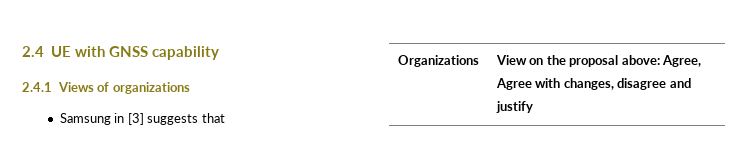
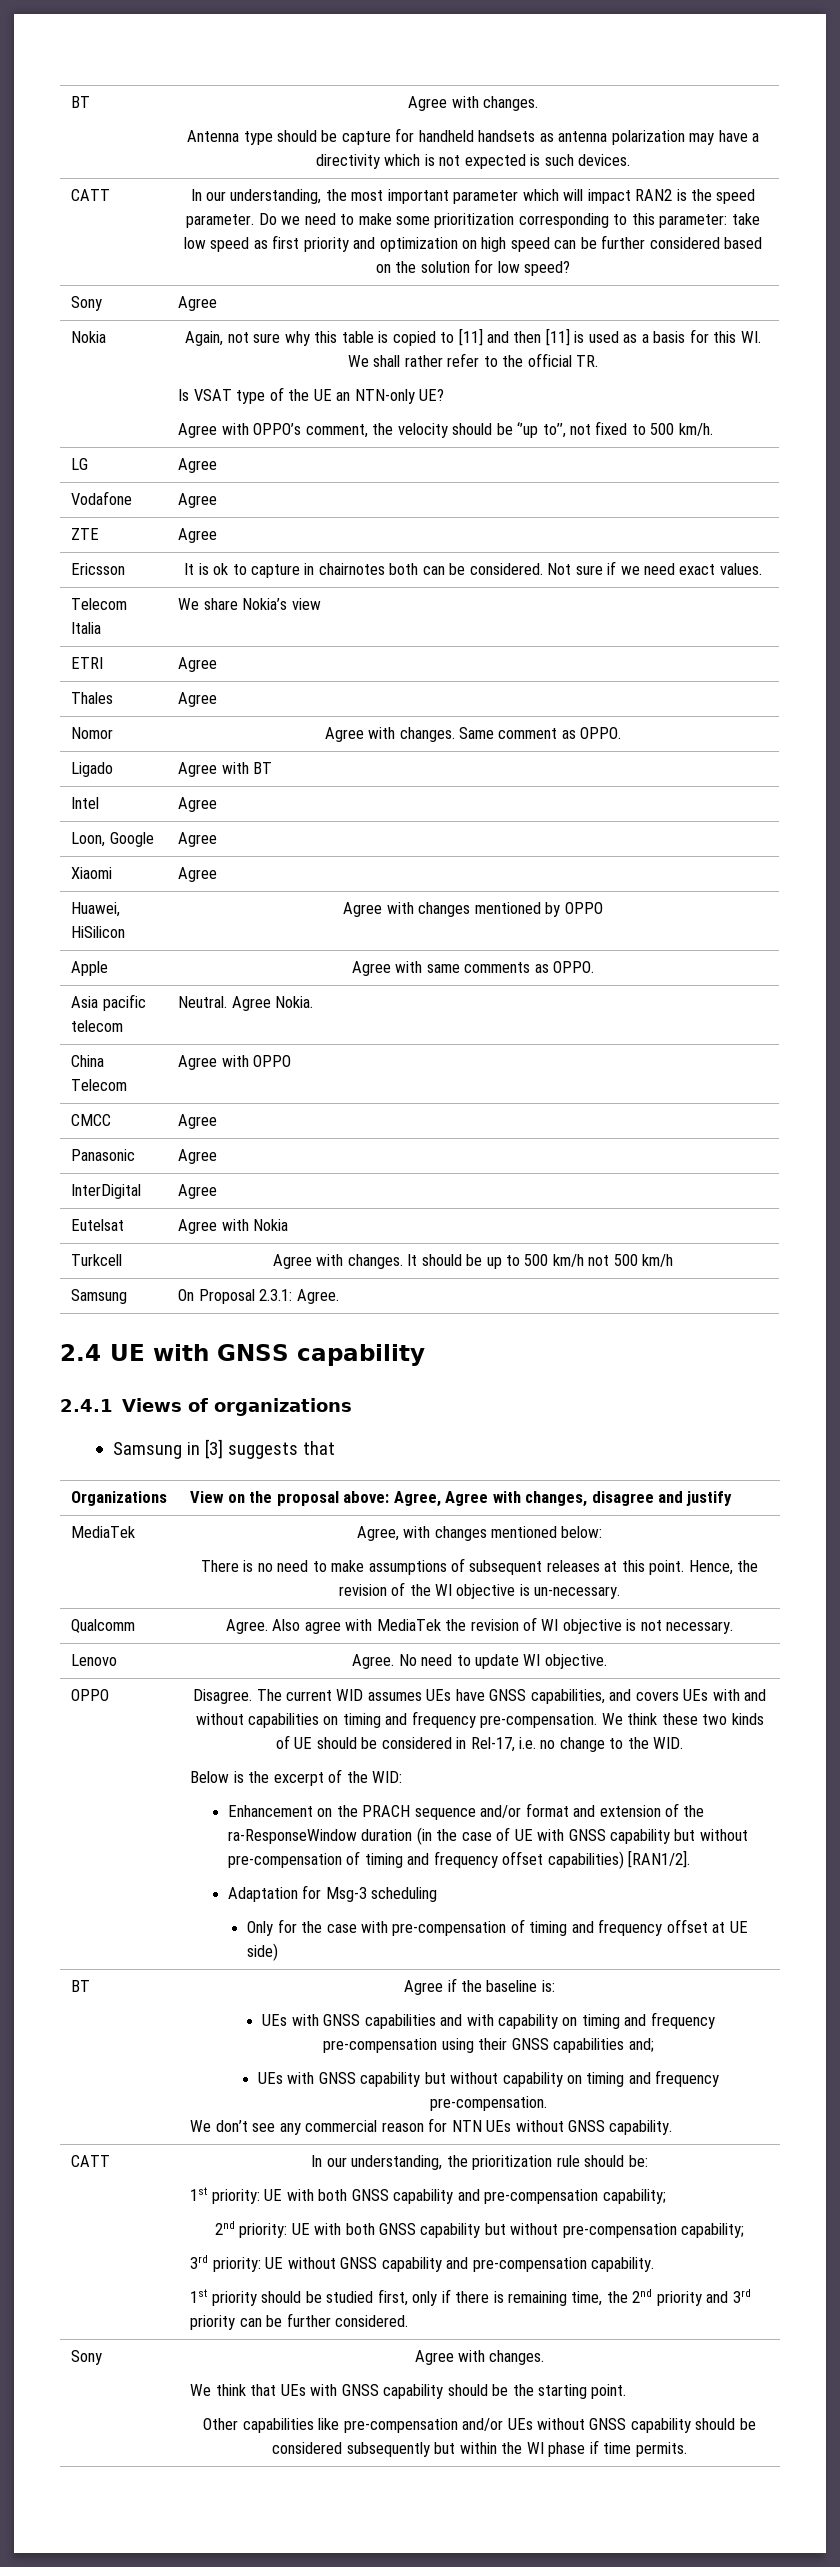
(22, 51) none -> [71,96,91,108] [408,96,538,111] [187,128,759,145] [315,154,631,169] [71,189,111,201] [190,189,756,204] [186,213,760,228] [183,235,763,252] [375,259,571,276] [71,296,103,311] [178,296,218,311] [71,331,107,343] [185,328,761,346] [347,353,599,367] [178,387,445,404] [178,421,713,438] [71,458,89,470] [178,458,218,473] [71,491,133,505] [178,493,218,508] [71,528,100,540] [178,528,218,543] [71,563,126,575] [184,561,762,578] [71,598,128,610] [71,622,102,634] [178,598,321,610] [71,657,104,669] [178,657,218,672] [71,692,114,704] [178,692,218,707] [71,727,114,739] [324,727,622,742] [71,762,114,777] [178,762,273,777] [71,797,100,809] [178,797,218,812] [71,832,154,847] [178,832,218,847] [71,867,113,879] [178,867,218,882] [71,902,121,917] [71,926,126,938] [343,902,603,917] [71,961,109,976] [351,961,595,976] [71,994,146,1011] [71,1020,124,1032] [178,996,314,1011] [71,1055,105,1067] [71,1079,128,1091] [178,1055,292,1070] [71,1114,112,1126] [178,1114,218,1129] [71,1149,136,1161] [178,1149,218,1164] [71,1184,142,1199] [178,1184,218,1199] [71,1219,125,1231] [178,1219,289,1234] [71,1254,123,1266] [272,1254,674,1269] [71,1289,128,1304] [178,1289,339,1304] BT | Agree with changes. // Antenna type should be capture for handheld handsets as antenna polarization may have a directivity which is not expected is such devices. // CATT | In our understanding, the most important parameter which will impact RAN2 is the speed parameter. Do we need to make some prioritization corresponding to this parameter: take low speed as first priority and optimization on high speed can be further considered based on the solution for low speed? // Sony | Agree // Nokia | Again, not sure why this table is copied to [11] and then [11] is used as a basis for this WI. We shall rather refer to the official TR. // Is VSAT type of the UE an NTN-only UE? // Agree with OPPO’s comment, the velocity should be ‘’up to’’, not fixed to 500 km/h. // LG | Agree // Vodafone | Agree // ZTE | Agree // Ericsson | It is ok to capture in chairnotes both can be considered. Not sure if we need exact values. // Telecom Italia | We share Nokia’s view // ETRI | Agree // Thales | Agree // Nomor | Agree with changes. Same comment as OPPO. // Ligado | Agree with BT // Intel | Agree // Loon, Google | Agree // Xiaomi | Agree // Huawei, HiSilicon | Agree with changes mentioned by OPPO // Apple | Agree with same comments as OPPO. // Asia pacific telecom | Neutral. Agree Nokia. // China Telecom | Agree with OPPO // CMCC | Agree // Panasonic | Agree // InterDigital | Agree // Eutelsat | Agree with Nokia // Turkcell | Agree with changes. It should be up to 500 km/h not 500 km/h // Samsung | On Proposal 2.3.1: Agree. //
(533, 107) none -> [71,1526,136,1538] [356,1526,603,1541] [200,1558,759,1575] [338,1582,621,1599] [71,1619,136,1633] [225,1617,734,1634] [71,1654,118,1666] [352,1654,607,1669] [71,1689,110,1701] [193,1689,766,1704] [195,1711,764,1728] [275,1735,684,1752] [190,1769,403,1786] [227,1803,705,1820] [227,1827,748,1845] [227,1850,691,1869] [227,1885,438,1902] [247,1919,748,1936] [247,1943,279,1961] [71,1980,91,1992] [404,1978,555,1995] [262,2012,715,2029] [323,2038,654,2053] [257,2070,720,2087] [430,2096,548,2111] [190,2118,673,2135] [71,2155,111,2167] [311,2155,648,2170] [190,2187,666,2204] [214,2221,745,2238] [190,2255,655,2272] [190,2289,751,2306] [190,2313,409,2330] [71,2350,103,2365] [414,2350,545,2365] [190,2384,627,2399] [203,2418,756,2433] [272,2440,687,2457] // MediaTek | Agree, with changes mentioned below: // There is no need to make assumptions of subsequent releases at this point. Hence, the revision of the WI objective is un-necessary. // Qualcomm | Agree. Also agree with MediaTek the revision of WI objective is not necessary. // Lenovo | Agree. No need to update WI objective. // OPPO | Disagree. The current WID assumes UEs have GNSS capabilities, and covers UEs with and without capabilities on timing and frequency pre-compensation. We think these two kinds of UE should be considered in Rel-17, i.e. no change to the WID. // Below is the excerpt of the WID: // Enhancement on the PRACH sequence and/or format and extension of the ra-ResponseWindow duration (in the case of UE with GNSS capability but without pre-compensation of timing and frequency offset capabilities) [RAN1/2]. // Adaptation for Msg-3 scheduling // Only for the case with pre-compensation of timing and frequency offset at UE side) // BT | Agree if the baseline is: // UEs with GNSS capabilities and with capability on timing and frequency pre-compensation using their GNSS capabilities and; // UEs with GNSS capability but without capability on timing and frequency pre-compensation. // We don’t see any commercial reason for NTN UEs without GNSS capability. // CATT | In our understanding, the prioritization rule should be: // 1st priority: UE with both GNSS capability and pre-compensation capability; // 2nd priority: UE with both GNSS capability but without pre-compensation capability; // 3rd priority: UE without GNSS capability and pre-compensation capability. // 1st priority should be studied first, only if there is remaining time, the 2nd priority and 3rd priority can be further considered. // Sony | Agree with changes. // We think that UEs with GNSS capability should be the starting point. // Other capabilities like pre-compensation and/or UEs without GNSS capability should be considered subsequently but within the WI phase if time permits.

